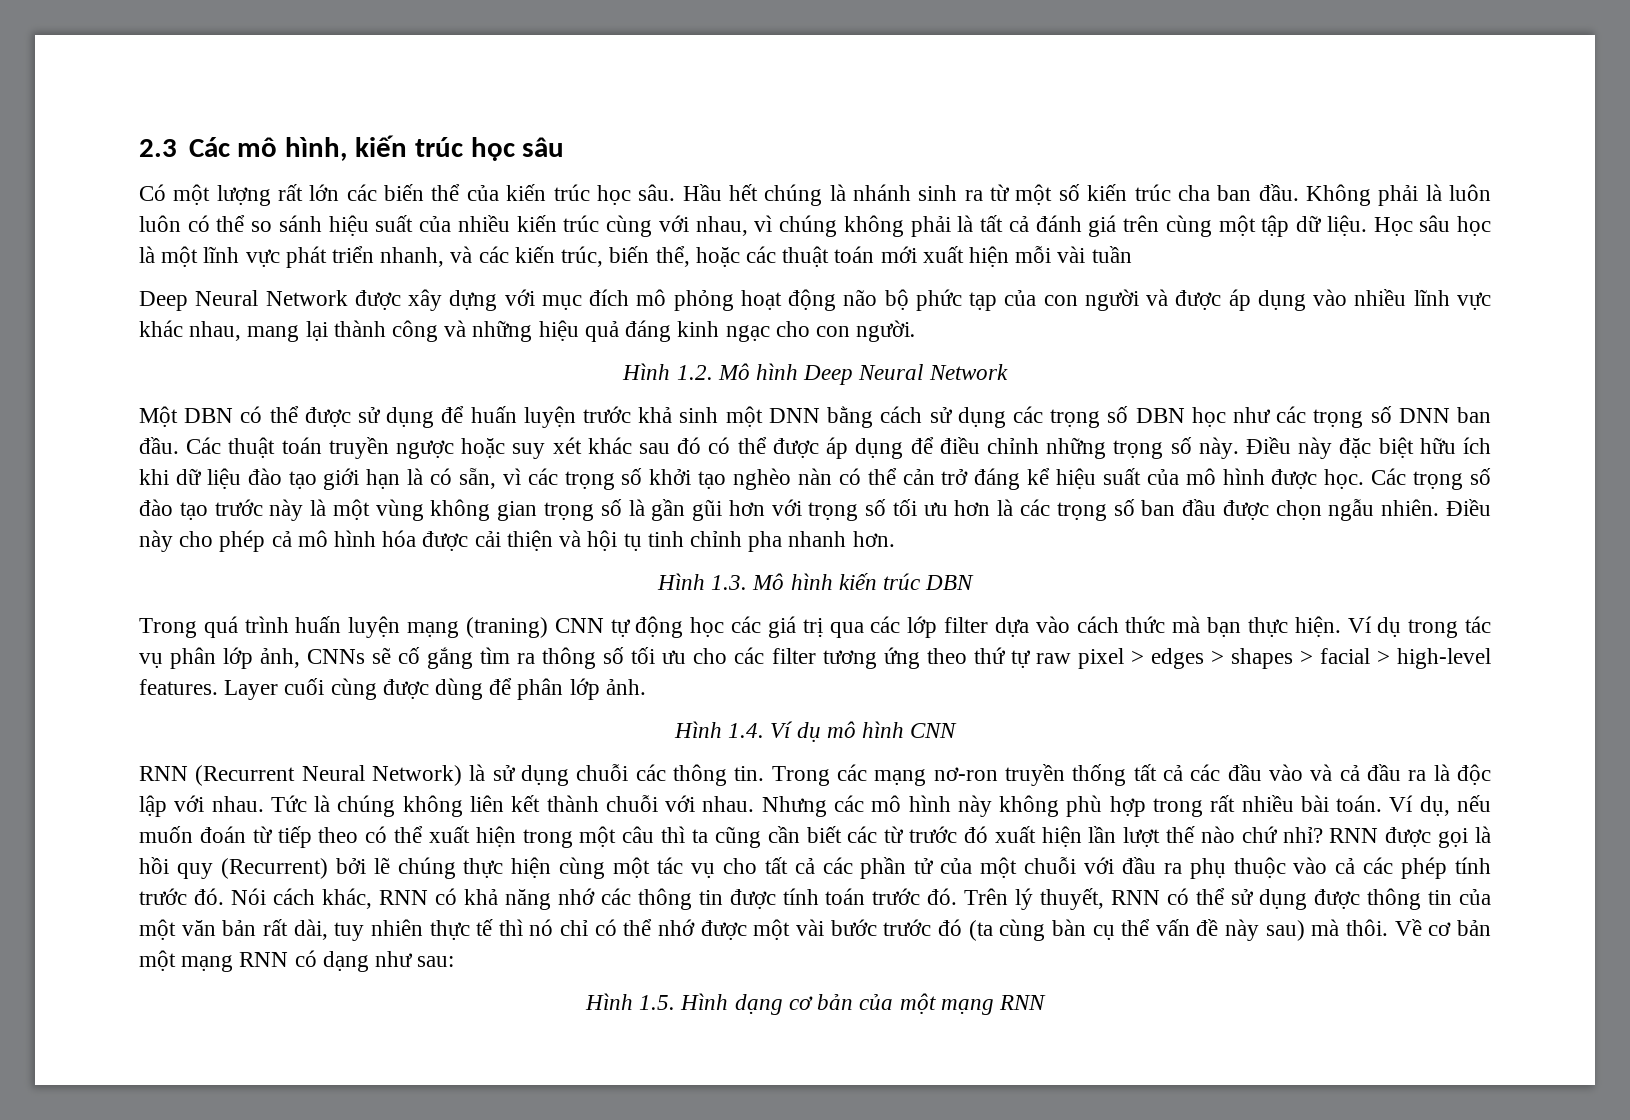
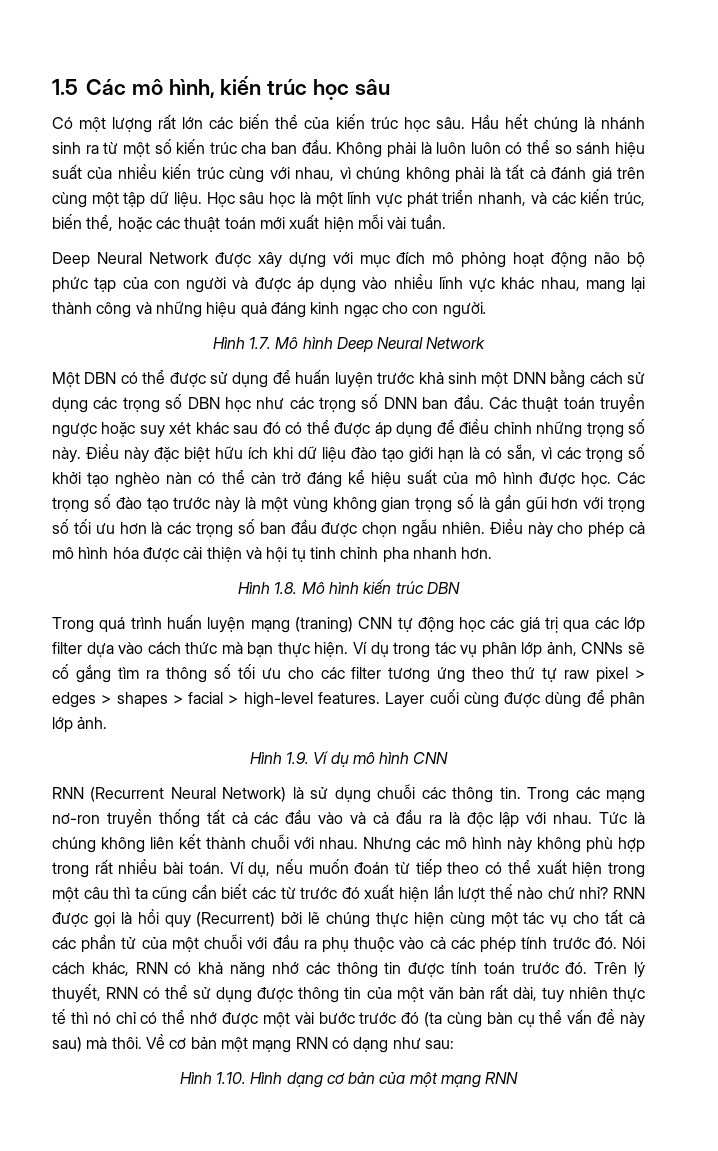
[139,139,177,157] 2.3 -> [52,79,78,95] 1.5
[1091,246,1132,263] tuần -> [410,214,446,229] tuần.
[676,365,713,380] 1.2. -> [248,337,271,349] 1.7.
[711,575,748,590] 1.3. -> [274,582,298,594] 1.8.
[728,723,765,738] 1.4. -> [285,752,309,764] 1.9.
[639,995,676,1010] 1.5. -> [215,1072,246,1084] 1.10.

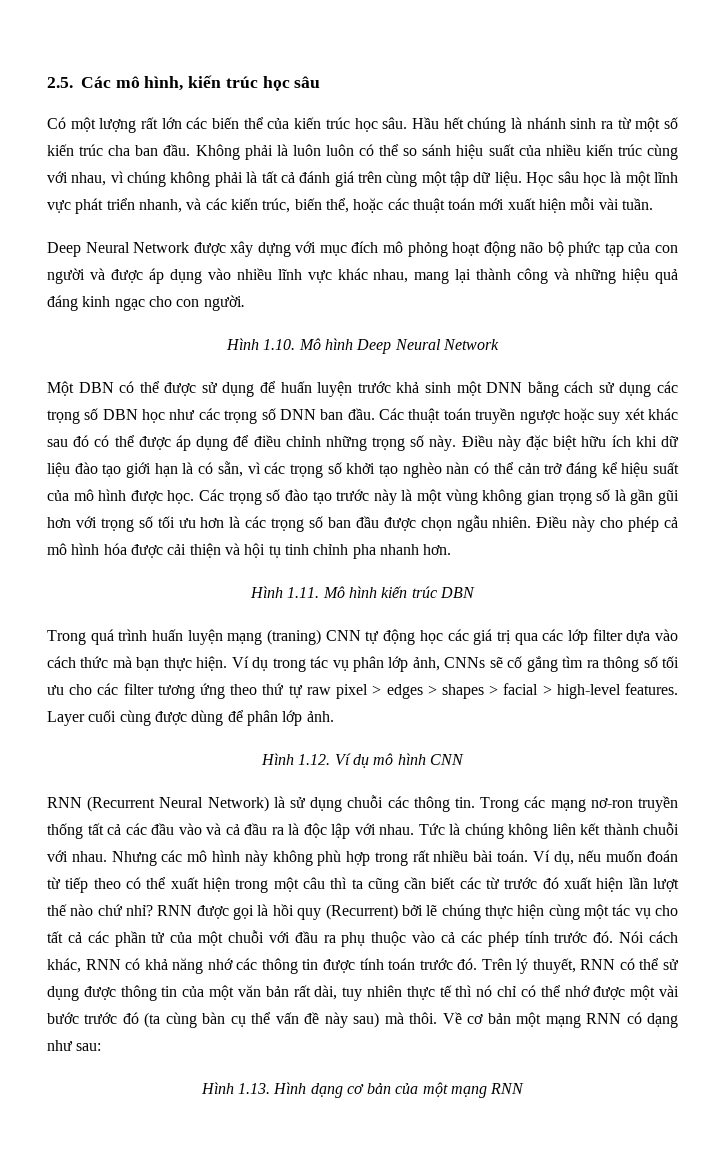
[52,79,78,95] 1.5 -> [47,77,73,88] 2.5.
[248,337,271,349] 1.7. -> [263,339,296,350] 1.10.
[274,582,298,594] 1.8. -> [287,587,320,598] 1.11.
[285,752,309,764] 1.9. -> [298,754,331,765] 1.12.
[215,1072,246,1084] 1.10. -> [237,1083,270,1094] 1.13.

